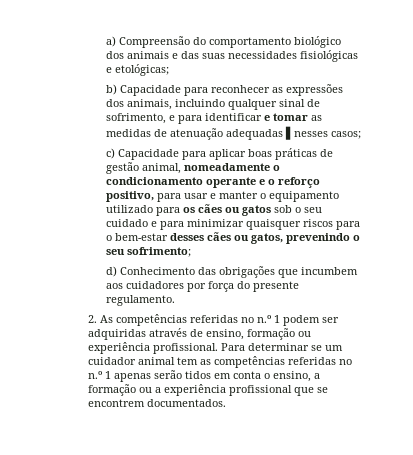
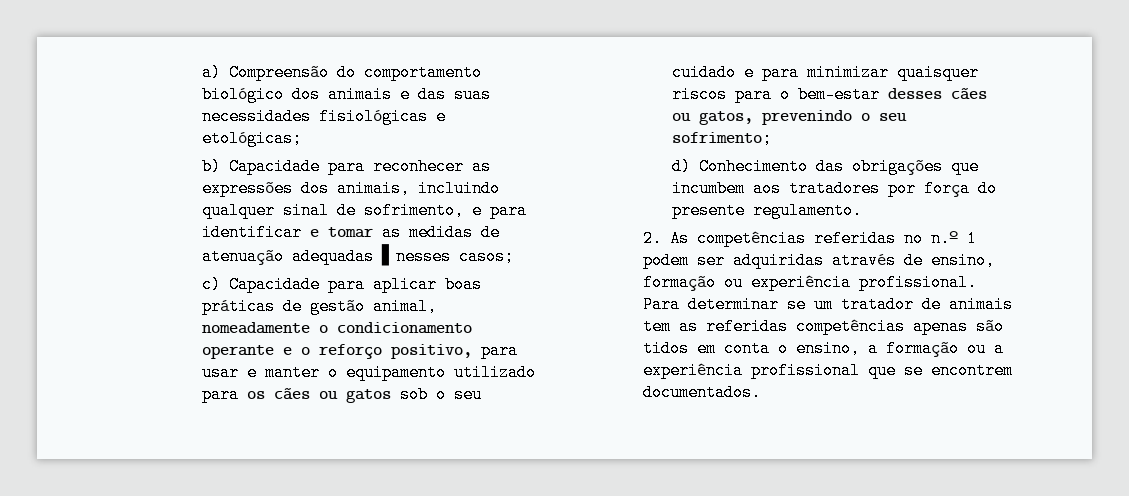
[125,281,184,289] cuidadores -> [789,180,881,197] tratadores
[87,356,352,368] [87,370,182,382] cuidador animal tem as competências referidas no n.º 1 apenas serão -> [841,296,1014,313] [643,318,1005,335] tratador de animais tem as referidas competências apenas são

